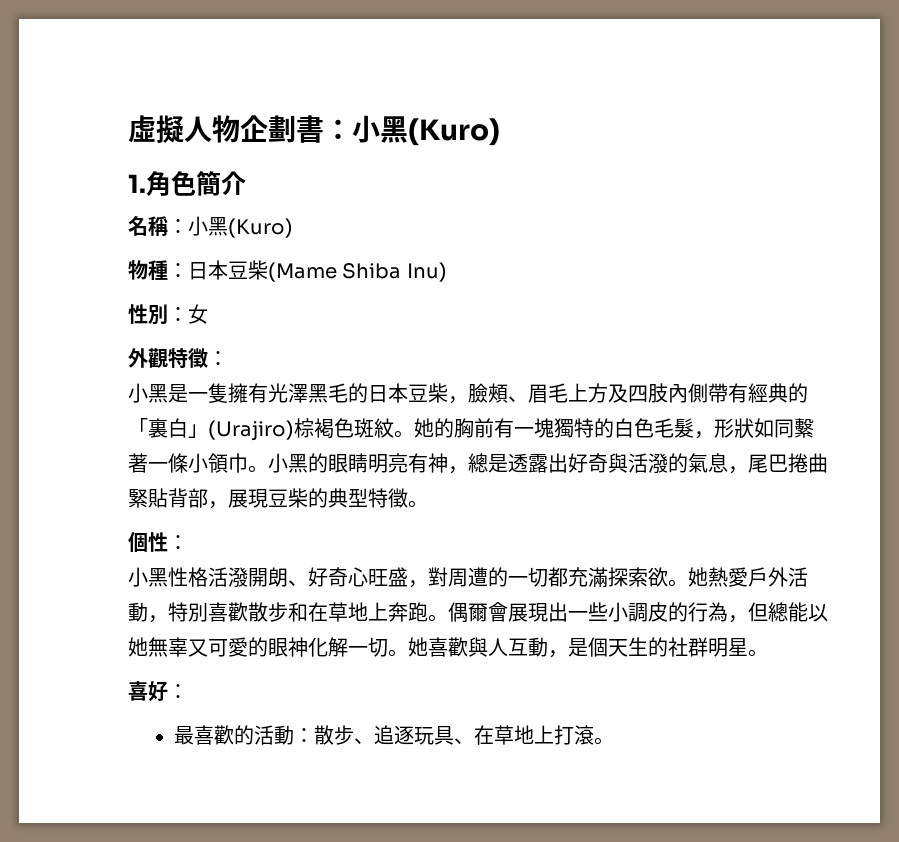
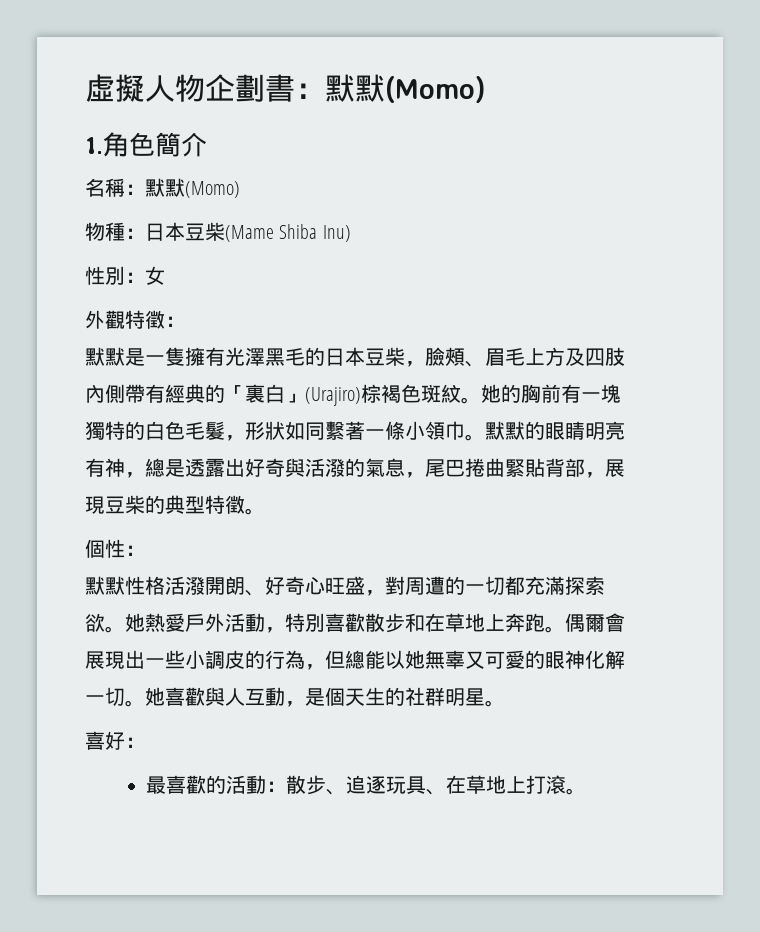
[352,115,500,146] 小黑(Kuro) -> [325,74,486,103] 默默(Momo)
[188,216,293,238] 小黑(Kuro) -> [145,178,240,198] 默默(Momo)
[128,383,168,403] 小黑 -> [85,347,125,366] 默默
[268,453,308,473] 小黑 -> [485,421,525,440] 默默
[128,567,168,587] 小黑 -> [85,576,125,595] 默默

